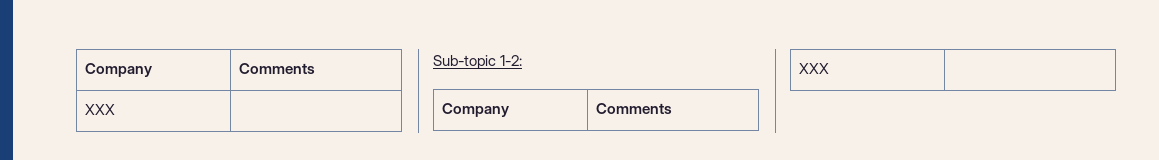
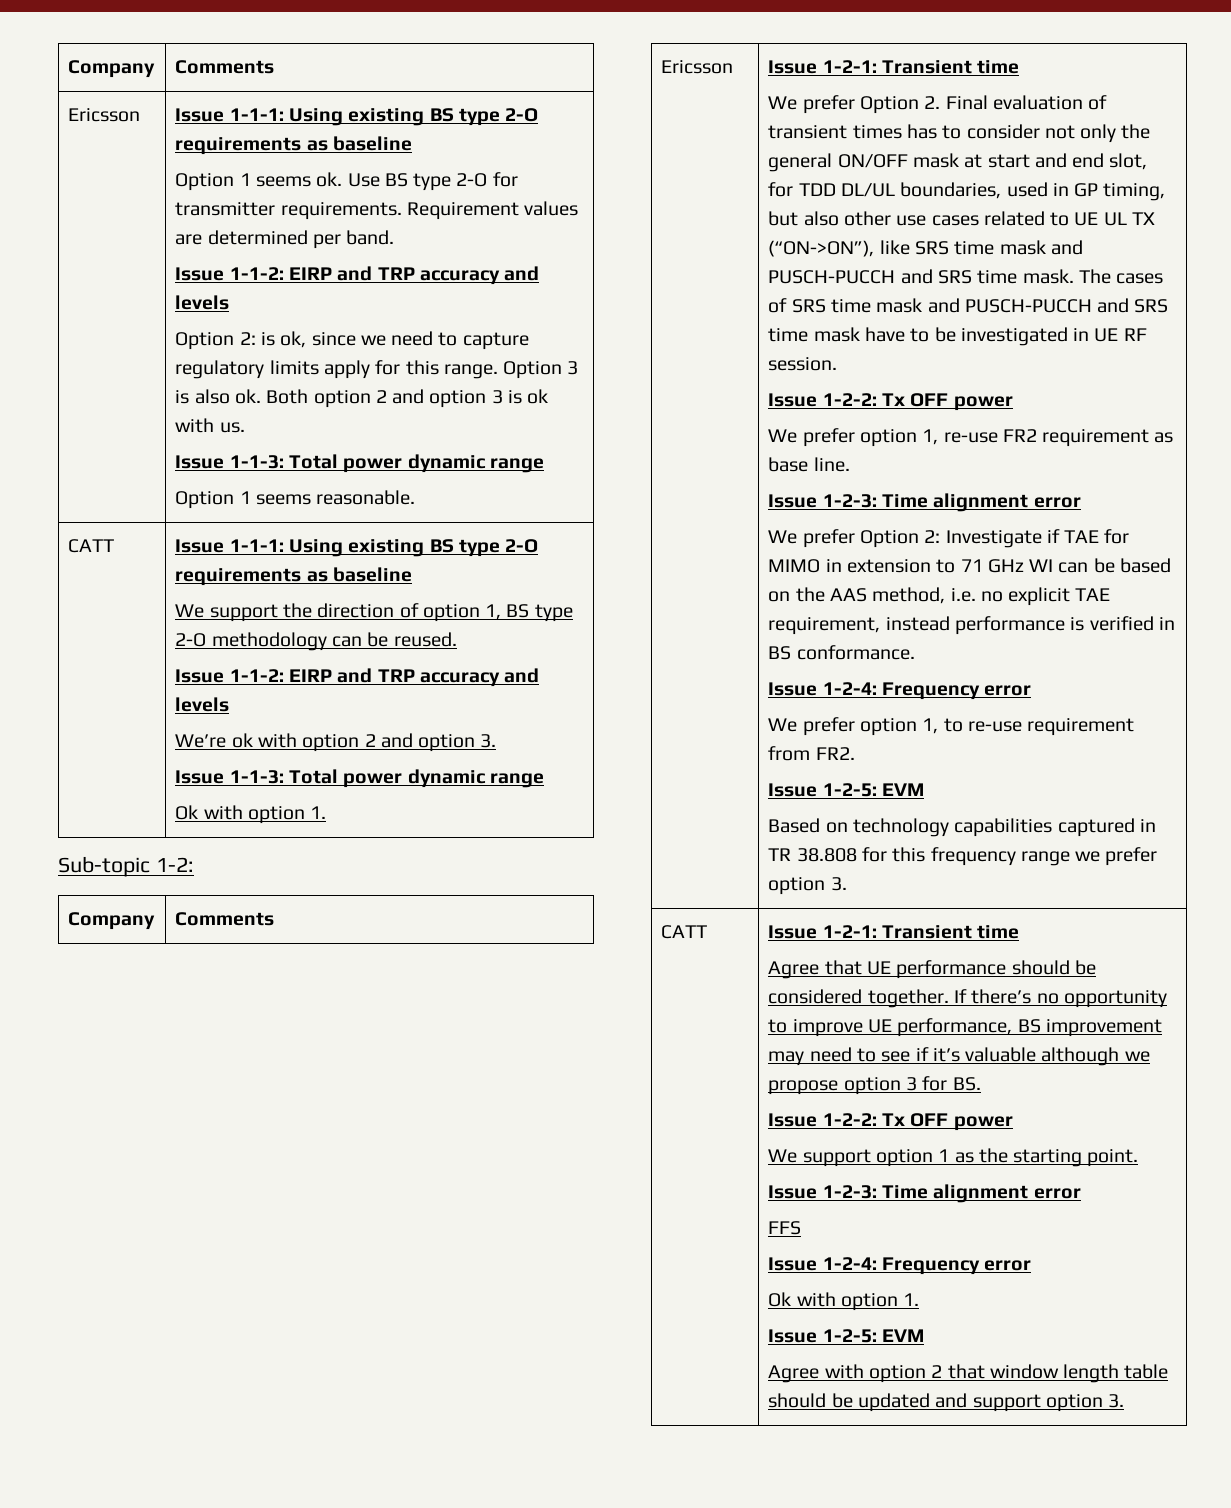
[85,63,153,77] [239,63,316,74] [85,104,116,115] [433,55,523,69] [442,103,510,117] [596,103,673,114] [799,63,830,74] Company | Comments // XXX | // Sub-topic 1-2: // Company | Comments // XXX | -> [68,60,156,78] [175,60,275,74] [68,108,141,122] [175,108,539,126] [175,136,412,155] [175,172,518,191] [175,201,579,220] [175,230,395,249] [175,266,540,285] [175,295,230,310] [175,331,529,350] [175,360,579,379] [175,389,549,408] [175,418,245,433] [175,454,544,473] [175,490,416,509] [68,539,115,553] [175,539,539,557] [175,567,412,586] [175,603,573,622] [175,632,457,651] [175,668,540,687] [175,697,230,712] [175,733,497,752] [175,769,544,788] [175,805,327,824] [58,856,194,877] [68,912,156,930] [175,912,275,926] [661,60,734,74] [768,60,1020,74] [768,95,1108,114] [768,124,1151,143] [768,153,1148,172] [768,182,1166,201] [768,211,1155,226] [768,240,1083,257] [768,269,1164,284] [768,298,1169,313] [768,327,1147,346] [768,357,838,371] [768,393,1013,411] [768,428,1174,447] [768,457,850,472] [768,493,1081,512] [768,529,1130,548] [768,558,1171,573] [768,587,1111,606] [768,616,1175,635] [768,645,915,660] [768,682,1032,700] [768,717,1135,736] [768,746,855,761] [768,783,924,797] [768,818,1156,837] [768,847,1158,866] [768,877,847,895] [661,925,708,939] [768,925,1020,939] [768,960,1096,979] [768,989,1167,1008] [768,1018,1162,1037] [768,1047,1150,1066] [768,1076,981,1095] [768,1113,1013,1131] [768,1148,1139,1167] [768,1184,1081,1203] [768,1221,802,1235] [768,1257,1032,1275] [768,1292,920,1311] [768,1329,924,1343] [768,1364,1169,1383] [768,1393,1125,1412] Company | Comments // Ericsson | Issue 1-1-1: Using existing BS type 2-O requirements as baseline // Option 1 seems ok. Use BS type 2-O for transmitter requirements. Requirement values are determined per band. // Issue 1-1-2: EIRP and TRP accuracy and levels // Option 2: is ok, since we need to capture regulatory limits apply for this range. Option 3 is also ok. Both option 2 and option 3 is ok with us. // Issue 1-1-3: Total power dynamic range // Option 1 seems reasonable. // CATT | Issue 1-1-1: Using existing BS type 2-O requirements as baseline // We support the direction of option 1, BS type 2-O methodology can be reused. // Issue 1-1-2: EIRP and TRP accuracy and levels // We’re ok with option 2 and option 3. // Issue 1-1-3: Total power dynamic range // Ok with option 1. // Sub-topic 1-2: // Company | Comments // Ericsson | Issue 1-2-1: Transient time // We prefer Option 2. Final evaluation of transient times has to consider not only the general ON/OFF mask at start and end slot, for TDD DL/UL boundaries, used in GP timing, but also other use cases related to UE UL TX (“ON->ON”), like SRS time mask and PUSCH-PUCCH and SRS time mask. The cases of SRS time mask and PUSCH-PUCCH and SRS time mask have to be investigated in UE RF session. // Issue 1-2-2: Tx OFF power // We prefer option 1, re-use FR2 requirement as base line. // Issue 1-2-3: Time alignment error // We prefer Option 2: Investigate if TAE for MIMO in extension to 71 GHz WI can be based on the AAS method, i.e. no explicit TAE requirement, instead performance is verified in BS conformance. // Issue 1-2-4: Frequency error // We prefer option 1, to re-use requirement from FR2. // Issue 1-2-5: EVM // Based on technology capabilities captured in TR 38.808 for this frequency range we prefer option 3. // CATT | Issue 1-2-1: Transient time // Agree that UE performance should be considered together. If there’s no opportunity to improve UE performance, BS improvement may need to see if it’s valuable although we propose option 3 for BS. // Issue 1-2-2: Tx OFF power // We support option 1 as the starting point. // Issue 1-2-3: Time alignment error // FFS // Issue 1-2-4: Frequency error // Ok with option 1. // Issue 1-2-5: EVM // Agree with option 2 that window length table should be updated and support option 3.

